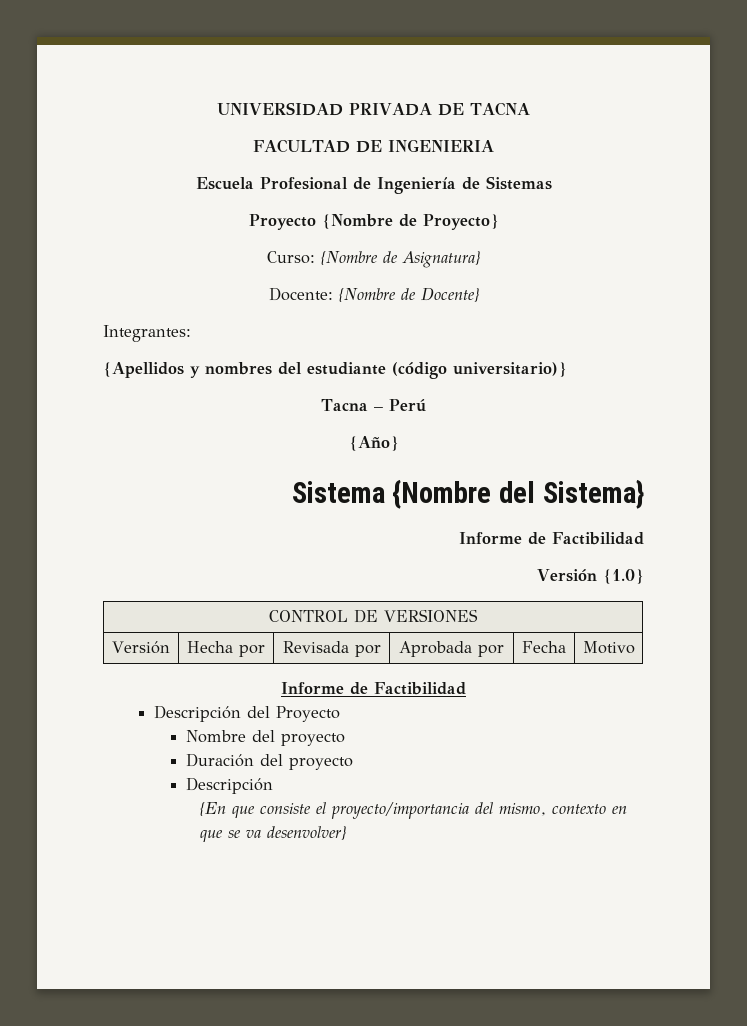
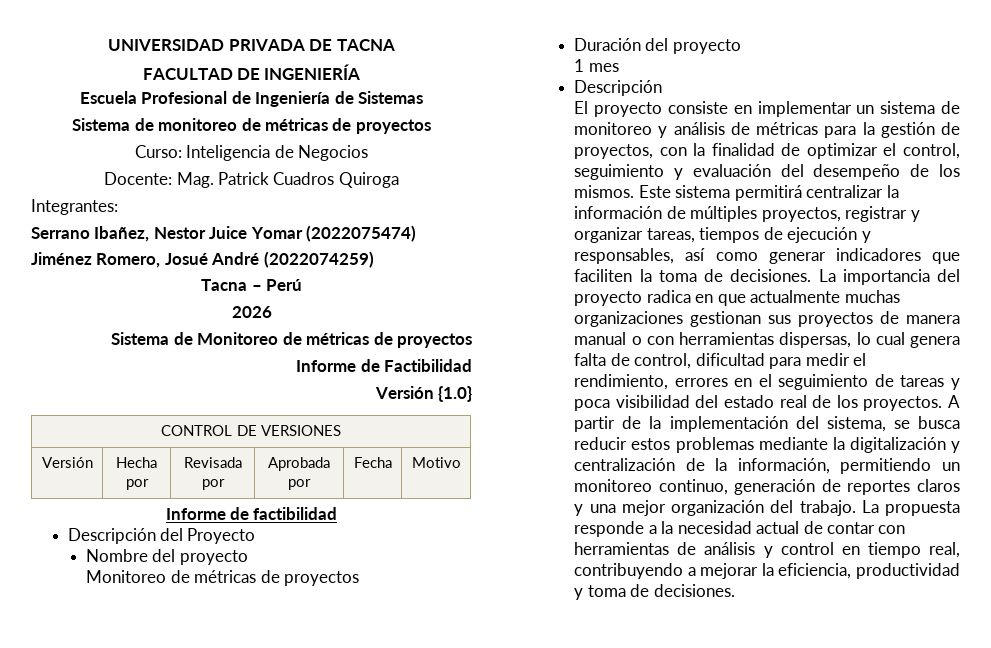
[388,139,495,152] INGENIERIA -> [264,64,361,80] INGENIERÍA
[248,214,499,230] [267,251,481,268] [268,287,480,302] [103,325,191,342] [103,362,567,379] Proyecto {Nombre de Proyecto} // Curso: {Nombre de Asignatura} // Docente: {Nombre de Docente} // Integrantes: // {Apellidos y nombres del estudiante (código universitario)} -> [72,118,431,134] [134,145,369,161] [104,172,399,188] [31,199,118,215] [31,225,417,242] [31,251,374,268] Sistema de monitoreo de métricas de proyectos // Curso: Inteligencia de Negocios // Docente: Mag. Patrick Cuadros Quiroga // Integrantes: // Serrano Ibañez, Nestor Juice Yomar (2022075474) // Jiménez Romero, Josué André (2022074259)
[348,436,399,451] [291,479,644,509] {Año} // Sistema {Nombre del Sistema} -> [231,306,272,318] [111,332,472,348] 2026 // Sistema de Monitoreo de métricas de proyectos
[374,682,466,695] Factibilidad -> [253,507,338,520] factibilidad
(346, 739) none -> [86,570,360,586] // Monitoreo de métricas de proyectos
(354, 763) none -> [574,59,619,72] // 1 mes
[200,802,628,819] [200,826,348,842] {En que consiste el proyecto/importancia del mismo, contexto en que se va desenvolver} -> [574,101,961,117] [574,122,960,138] [574,143,960,159] [574,164,960,180] [574,185,899,201] [574,206,920,222] [574,227,871,243] [574,248,961,264] [574,269,960,285] [574,290,900,306] [574,311,960,327] [574,332,960,348] [574,353,867,369] [574,374,960,390] [574,395,961,411] [574,416,960,432] [574,437,960,453] [574,458,960,474] [574,479,960,495] [574,500,960,516] [574,521,906,537] [574,542,960,558] [574,563,960,579] [574,584,735,600] El proyecto consiste en implementar un sistema de monitoreo y análisis de métricas para la gestión de proyectos, con la finalidad de optimizar el control, seguimiento y evaluación del desempeño de los mismos. Este sistema permitirá centralizar la información de múltiples proyectos, registrar y organizar tareas, tiempos de ejecución y responsables, así como generar indicadores que faciliten la toma de decisiones. La importancia del proyecto radica en que actualmente muchas organizaciones gestionan sus proyectos de manera manual o con herramientas dispersas, lo cual genera falta de control, dificultad para medir el rendimiento, errores en el seguimiento de tareas y poca visibilidad del estado real de los proyectos. A partir de la implementación del sistema, se busca reducir estos problemas mediante la digitalización y centralización de la información, permitiendo un monitoreo continuo, generación de reportes claros y una mejor organización del trabajo. La propuesta responde a la necesidad actual de contar con herramientas de análisis y control en tiempo real, contribuyendo a mejorar la eficiencia, productividad y toma de decisiones.

